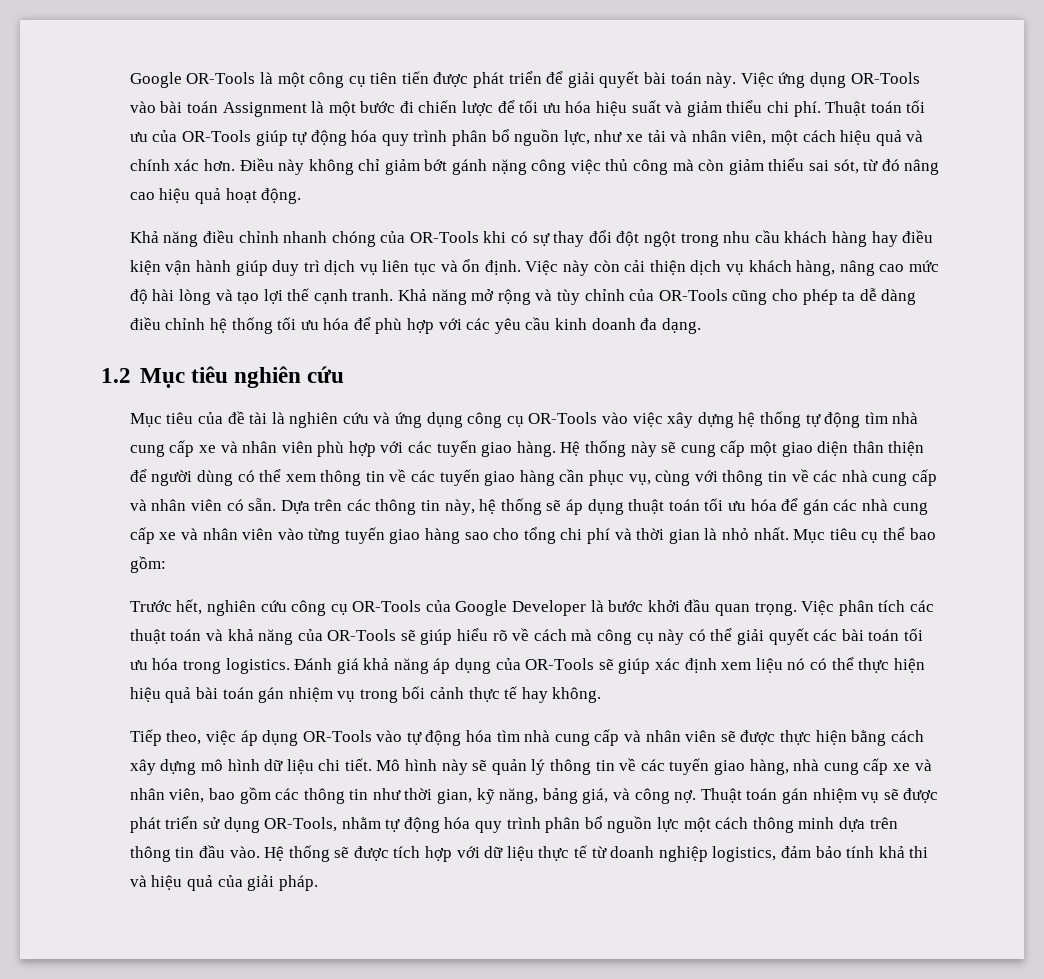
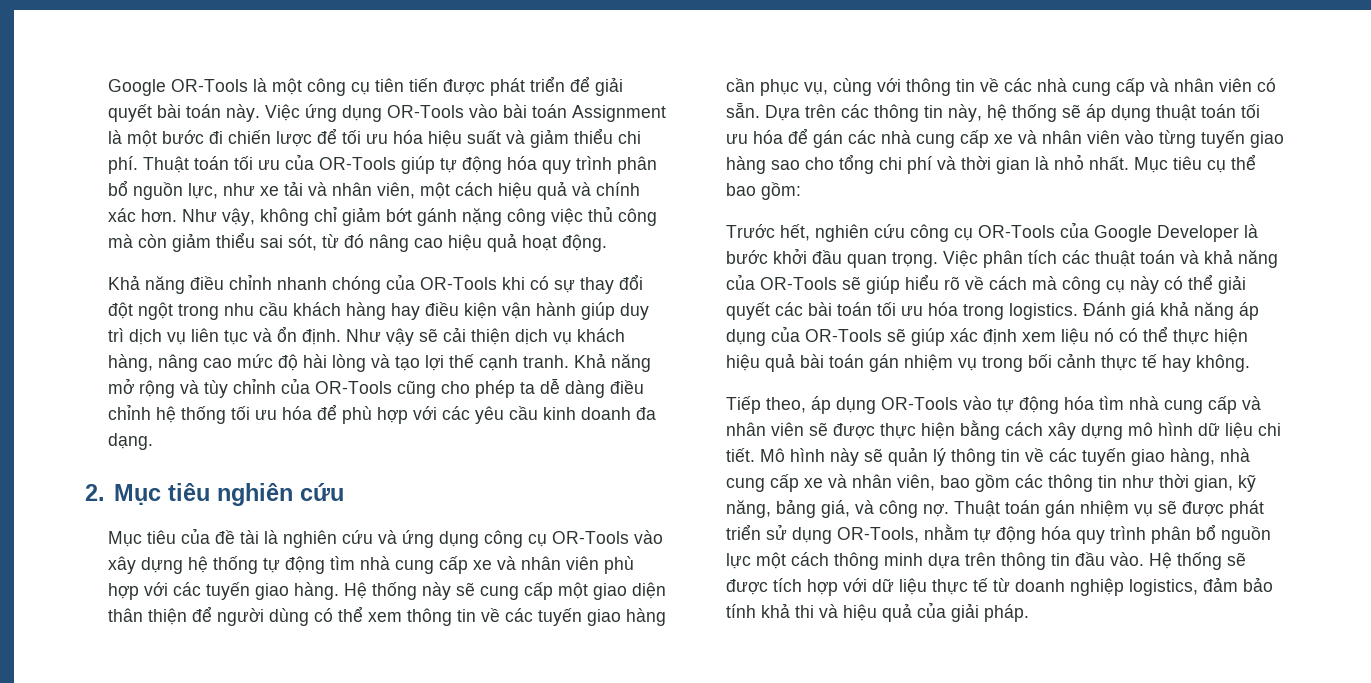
[239,158,305,175] Điều này -> [181,208,255,226] Như vậy,
[525,260,620,276] Việc này còn -> [345,328,438,346] Như vậy sẽ
[101,368,131,383] 1.2 -> [85,484,105,501] 2.
[632,412,663,427] việc -> (663, 537) none
[205,730,236,745] việc -> (806, 405) none

